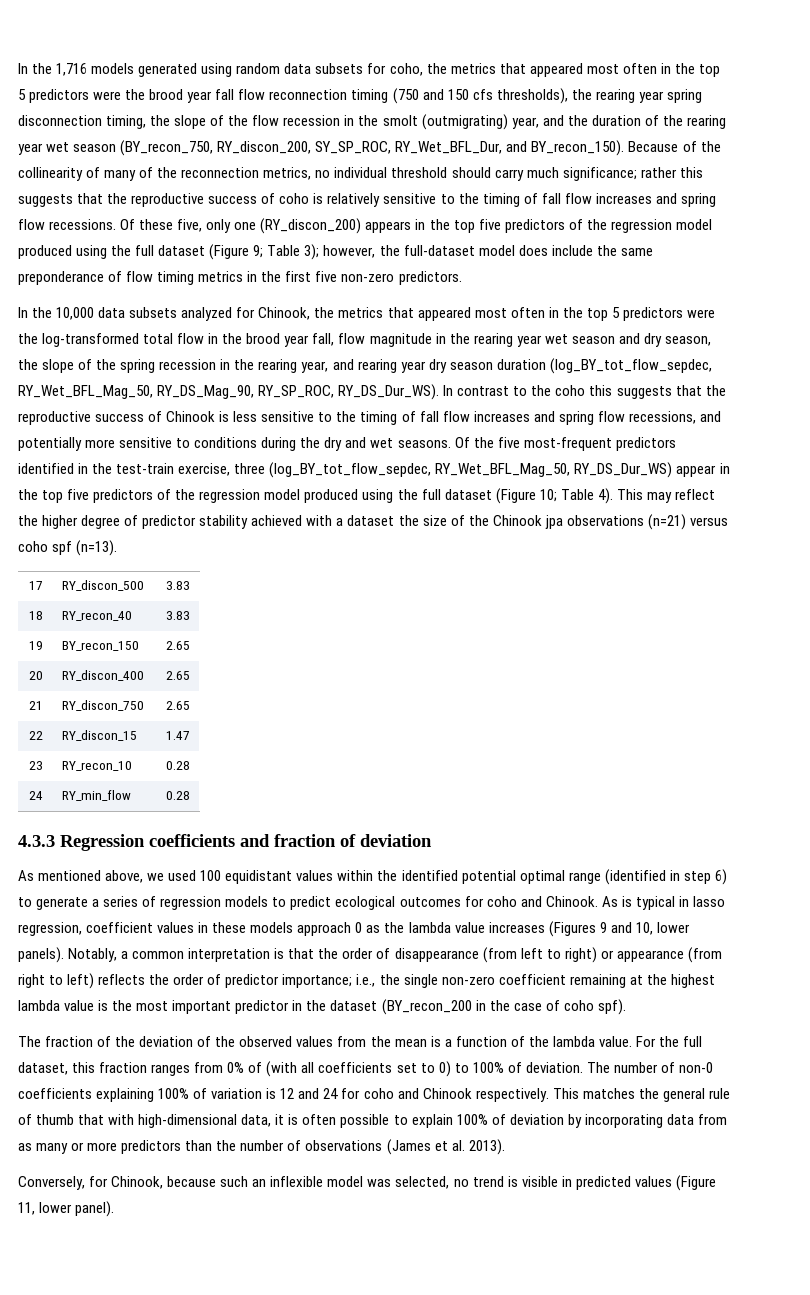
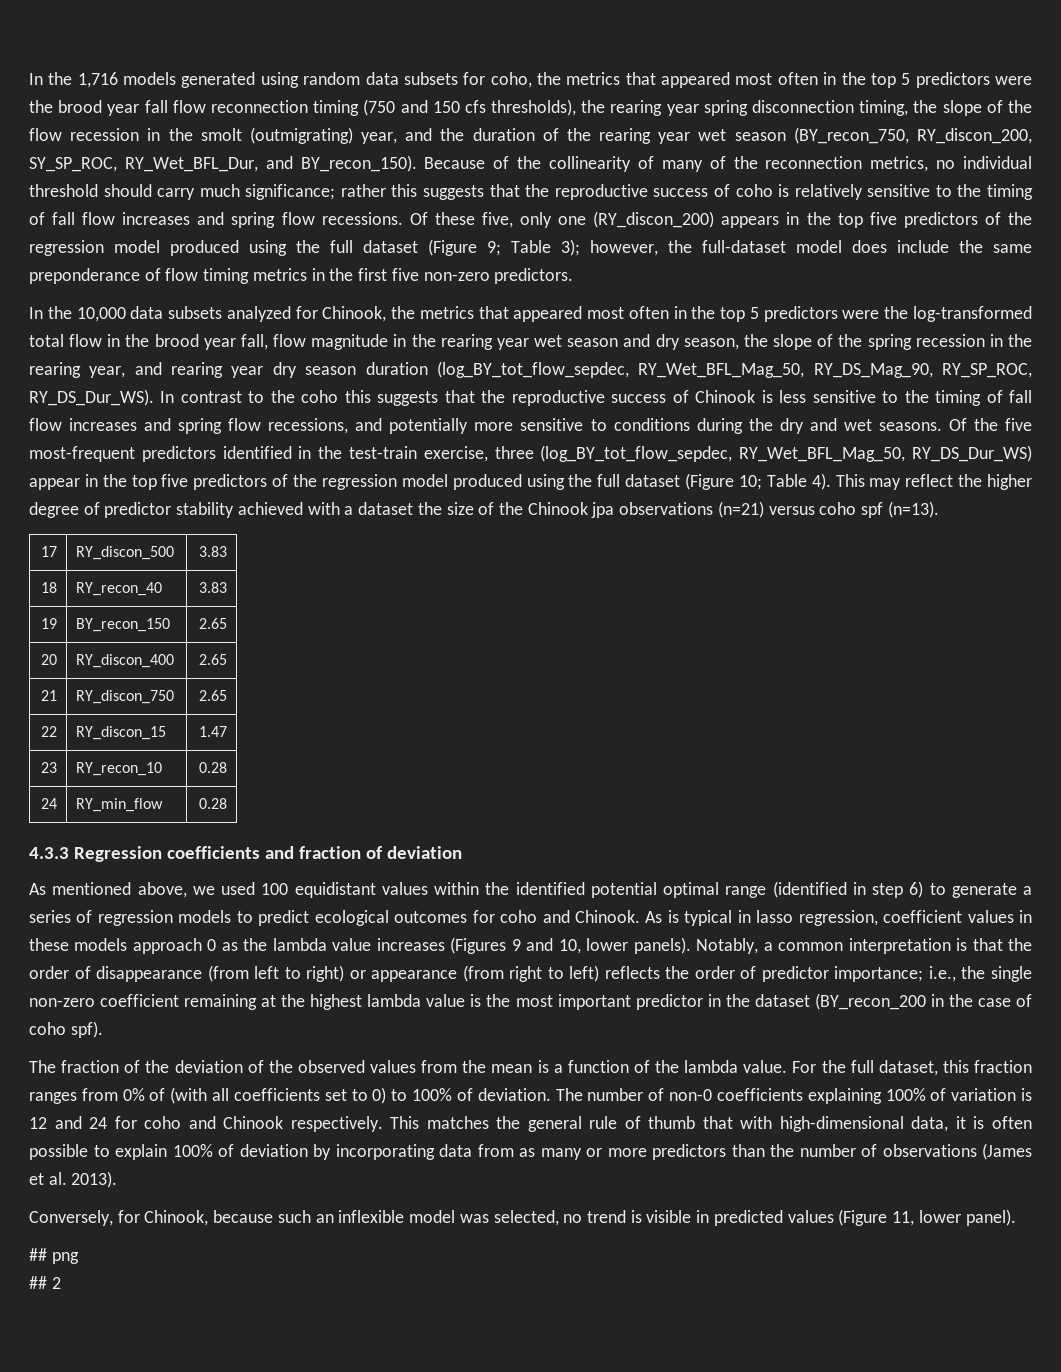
(115, 1209) none -> [29,1248,79,1264] [29,1276,61,1289] // ## png // ## 2

